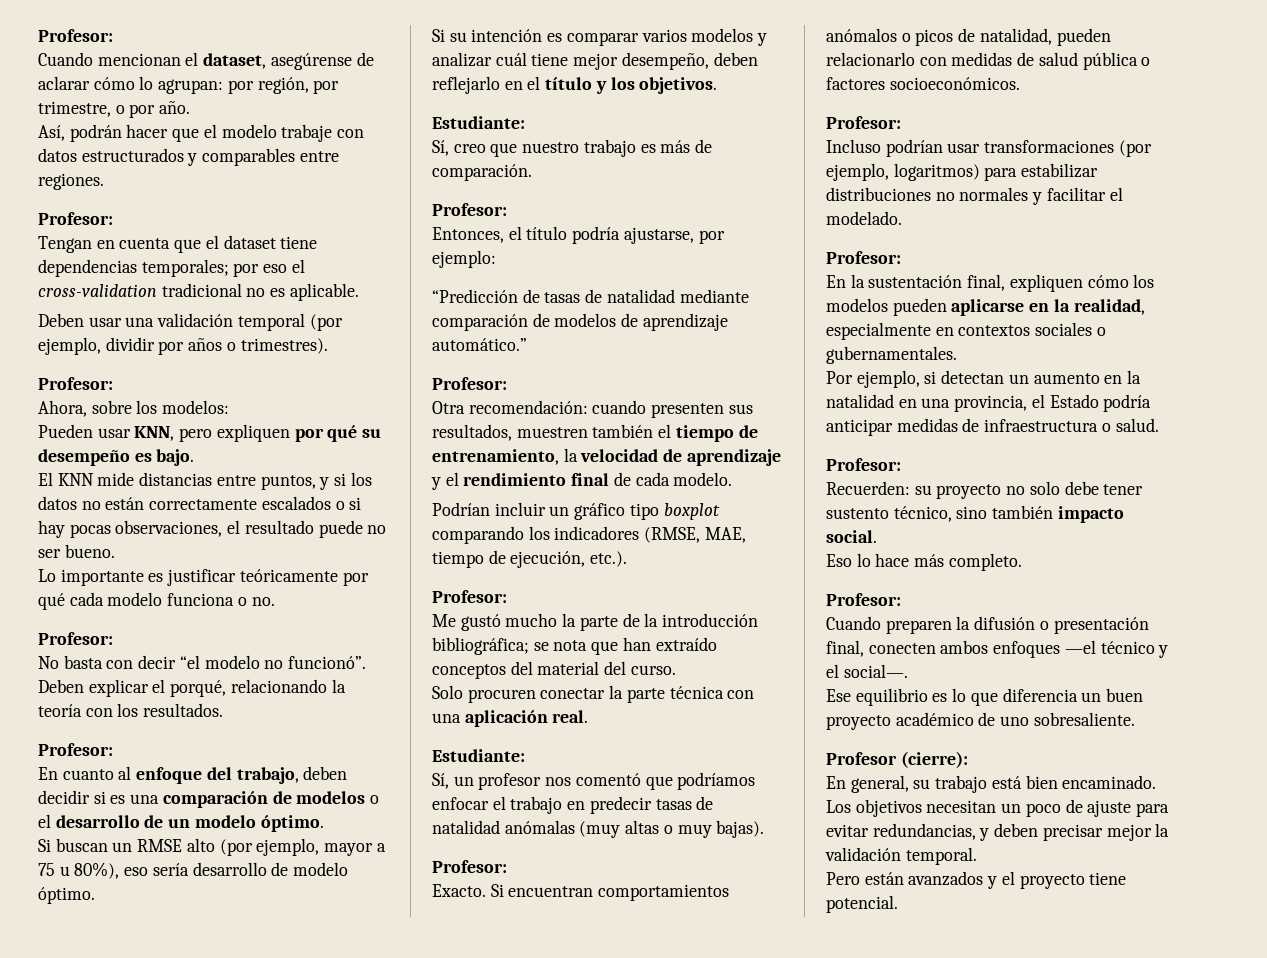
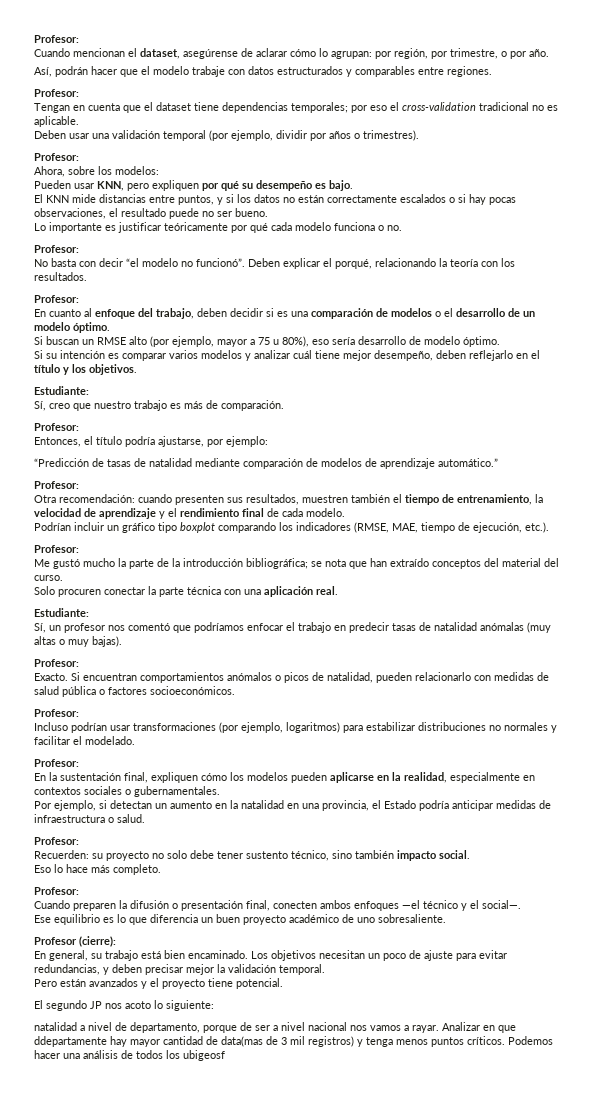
(898, 904) none -> [34,1000,214,1011] [34,1022,516,1033] [34,1036,553,1047] [34,1050,225,1061] // El segundo JP nos acoto lo siguiente: // natalidad a nivel de departamento, porque de ser a nivel nacional nos vamos a rayar. Analizar en que ddepartamente hay mayor cantidad de data(mas de 3 mil registros) y tenga menos puntos críticos. Podemos hacer una análisis de todos los ubigeosf

